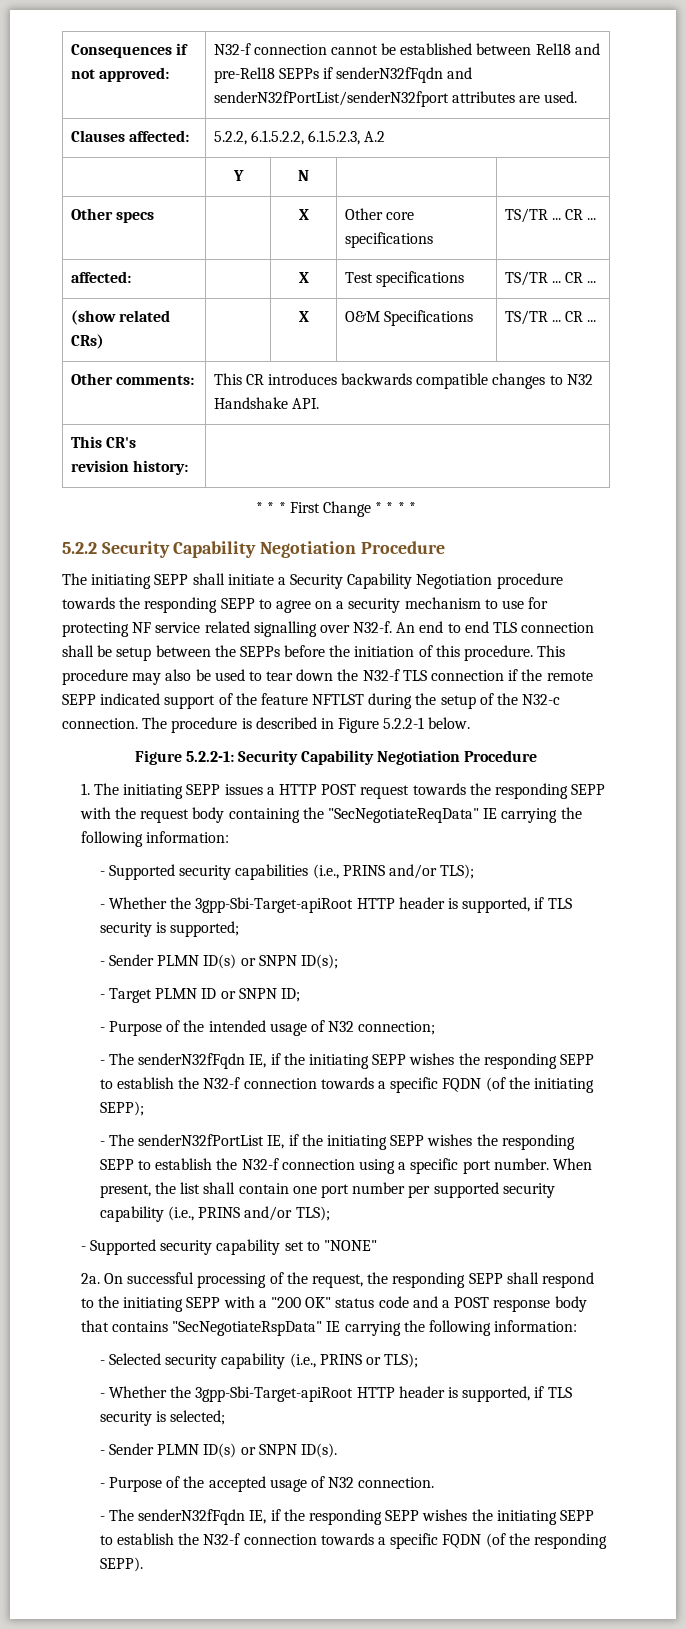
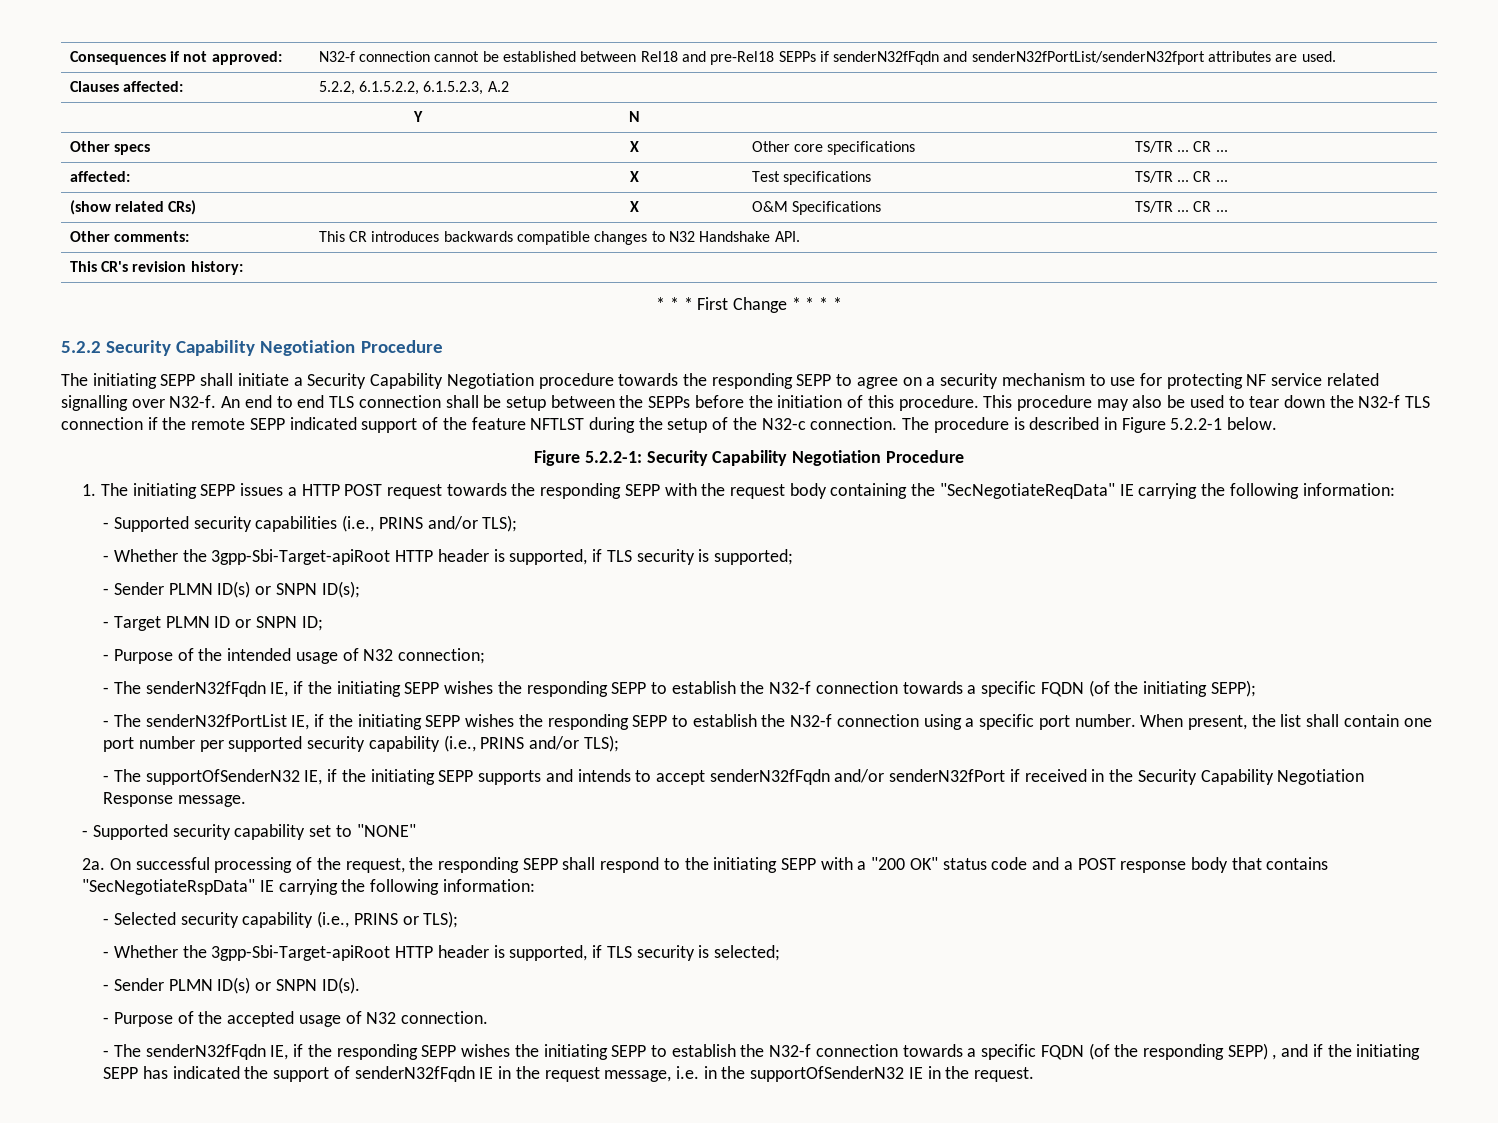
(330, 1213) none -> [103,769,1365,785] [103,792,247,807] // - The supportOfSenderN32 IE, if the initiating SEPP supports and intends to accept senderN32fFqdn and/or senderN32fPort if received in the Security Capability Negotiation Response message.
[99,1557,143,1572] SEPP). -> [1227,1043,1421,1060] [103,1066,1035,1082] SEPP) , and if the initiating SEPP has indicated the support of senderN32fFqdn IE in the request message, i.e. in the supportOfSenderN32 IE in the request.

